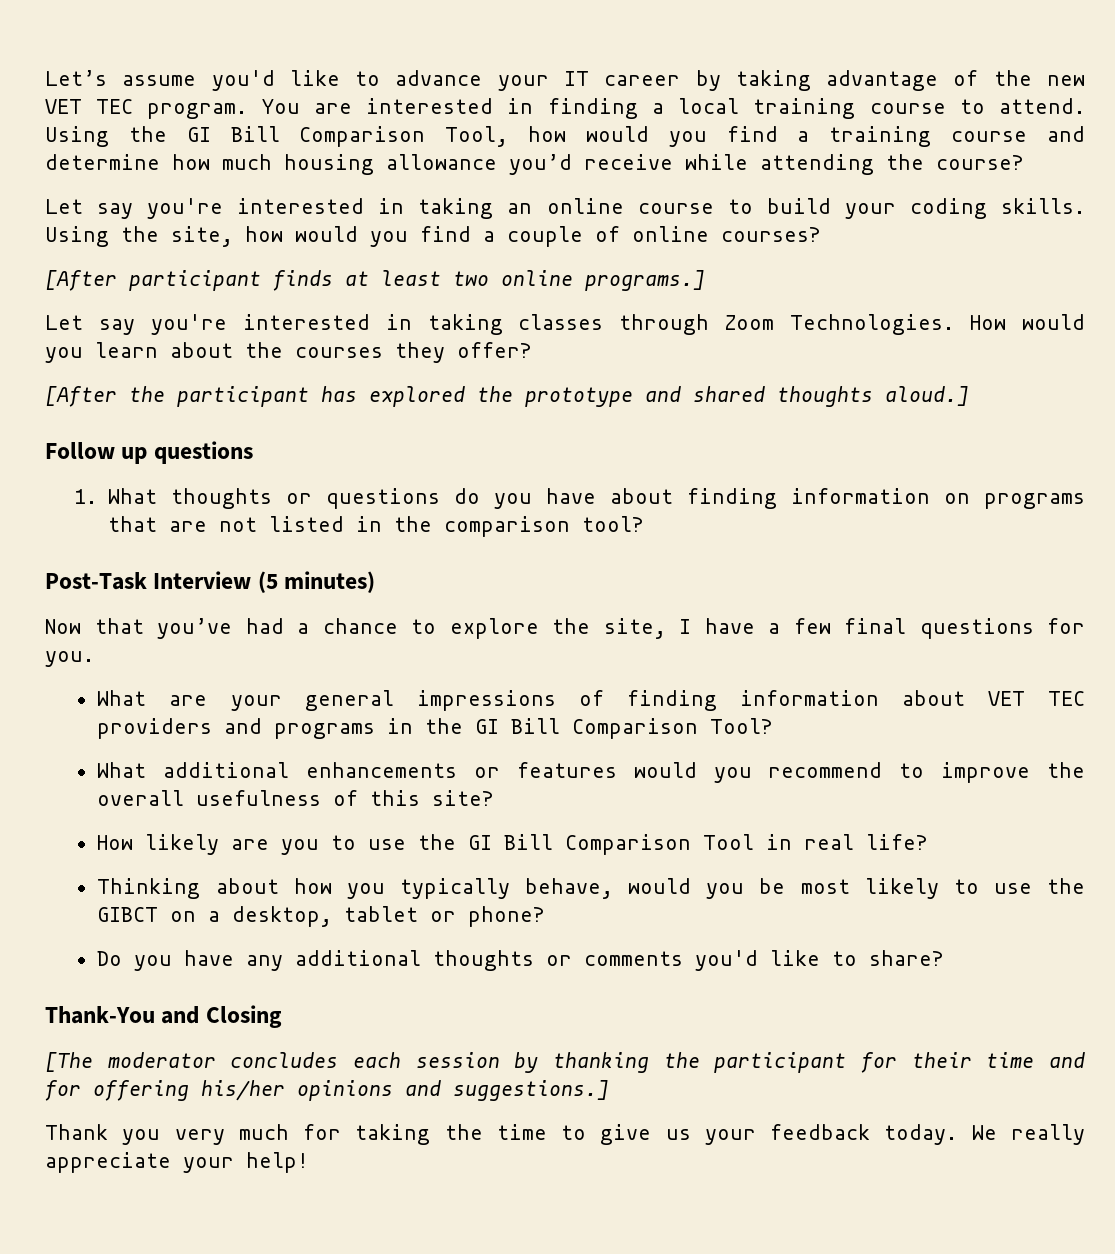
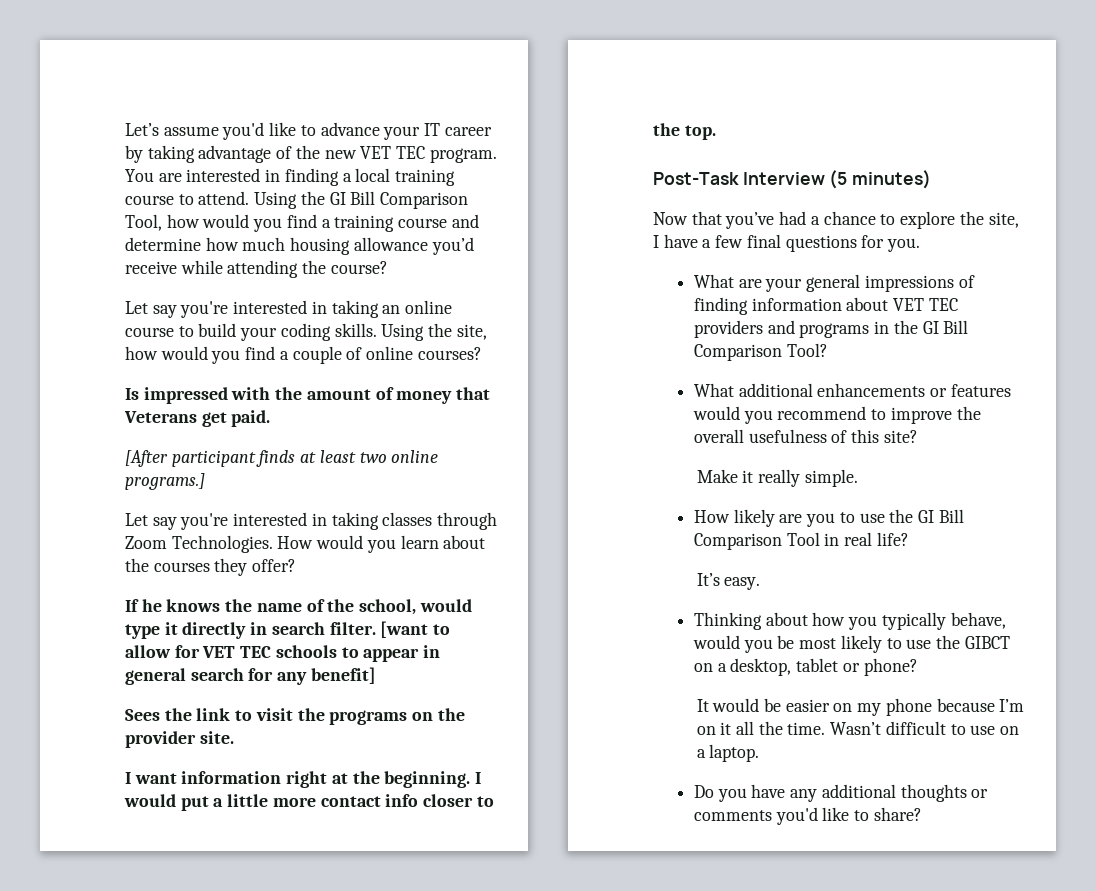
(821, 234) none -> [125,387,491,404] [124,410,271,427] // Is impressed with the amount of money that Veterans get paid.
[45,386,969,407] [45,441,253,464] [73,488,1085,509] [107,516,644,537] [After the participant has explored the prototype and shared thoughts aloud.] // Follow up questions // 1. What thoughts or questions do you have about finding information on programs that are not listed in the comparison tool? -> [125,599,472,615] [125,621,451,639] [125,645,441,662] [125,667,376,685] [125,708,465,725] [125,731,234,748] [125,771,482,788] [124,794,494,811] [653,123,716,140] If he knows the name of the school, would type it directly in search filter. [want to allow for VET TEC schools to appear in general search for any benefit] // Sees the link to visit the programs on the provider site. // I want information right at the beginning. I would put a little more contact info closer to the top.
(495, 798) none -> [696,469,858,487] // Make it really simple.
(929, 842) none -> [696,573,761,590] // It’s easy.
(546, 916) none -> [696,698,1025,716] [696,721,1020,735] [696,744,760,762] // It would be easier on my phone because I’m on it all the time. Wasn’t difficult to use on a laptop.
[45,1005,282,1028] [45,1052,1085,1073] [45,1080,609,1101] [45,1124,1085,1145] [45,1152,309,1173] // Thank-You and Closing // [The moderator concludes each session by thanking the participant for their time and for offering his/her opinions and suggestions.] // Thank you very much for taking the time to give us your feedback today. We really appreciate your help! -> (922, 814) none

